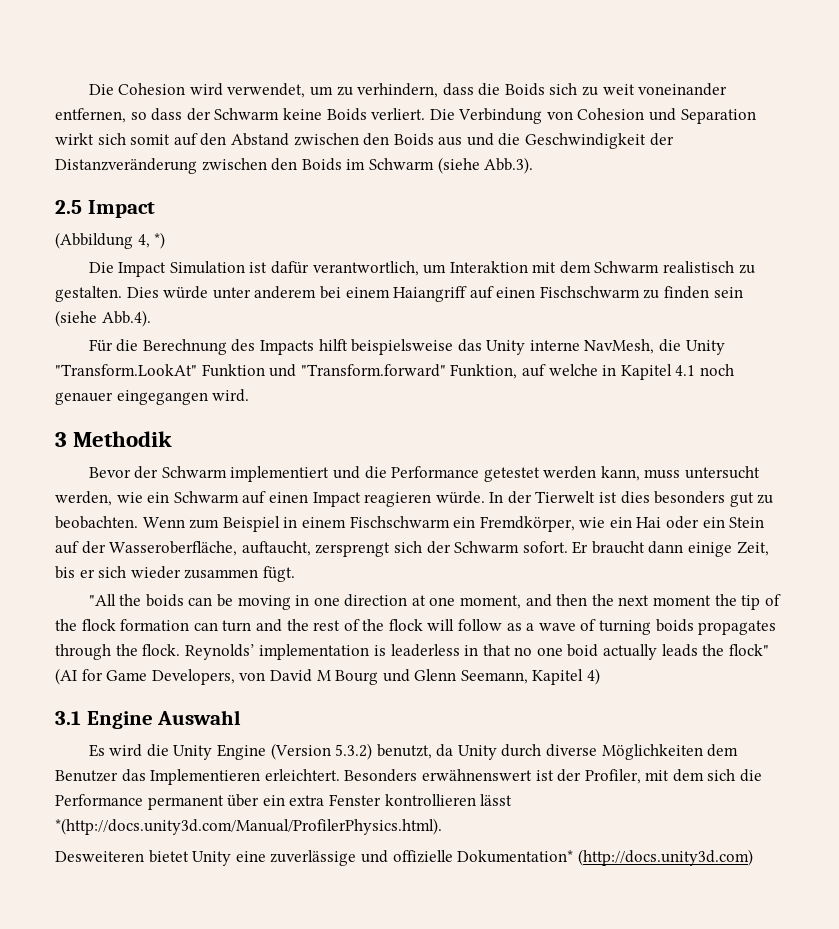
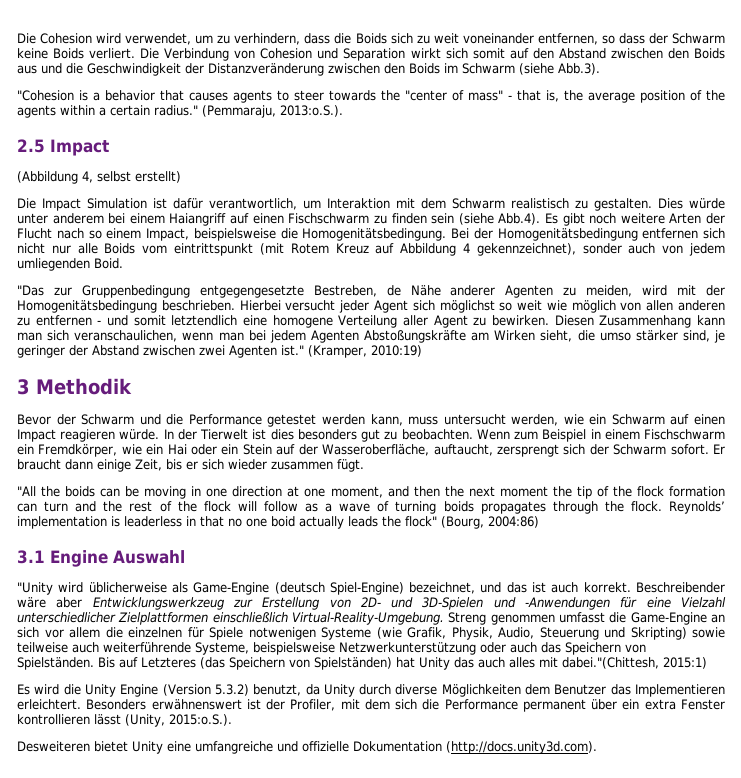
(534, 165) none -> [17,90,725,103] [17,105,343,118] // "Cohesion is a behavior that causes agents to steer towards the "center of mass" - that is, the average position of the agents within a certain radius." (Pemmaraju, 2013:o.S.).
[154,232,166,249] *) -> [97,171,181,183] selbst erstellt)
[88,339,725,355] [55,364,734,380] [55,389,250,405] // Für die Berechnung des Impacts hilft beispielsweise das Unity interne NavMesh, die Unity "Transform.LookAt" Funktion und "Transform.forward" Funktion, auf welche in Kapitel 4.1 noch genauer eingegangen wird. -> [544,213,725,226] [17,228,725,241] [17,243,725,256] [17,258,123,271] [17,285,725,298] [17,300,726,313] [17,315,725,328] [17,330,725,343] [17,345,422,358] Es gibt noch weitere Arten der Flucht nach so einem Impact, beispielsweise die Homogenitätsbedingung. Bei der Homogenitätsbedingung entfernen sich nicht nur alle Boids vom eintrittspunkt (mit Rotem Kreuz auf Abbildung 4 gekennzeichnet), sonder auch von jedem umliegenden Boid. // "Das zur Gruppenbedingung entgegengesetzte Bestreben, de Nähe anderer Agenten zu meiden, wird mit der Homogenitätsbedingung beschrieben. Hierbei versucht jeder Agent sich möglichst so weit wie möglich von allen anderen zu entfernen - und somit letztendlich eine homogene Verteilung aller Agent zu bewirken. Diesen Zusammenhang kann man sich veranschaulichen, wenn man bei jedem Agenten Abstoßungskräfte am Wirken sieht, die umso stärker sind, je geringer der Abstand zwischen zwei Agenten ist." (Kramper, 2010:19)
[230,466,330,482] implementiert -> (135, 419) none
[55,668,601,685] [55,710,242,729] (AI for Game Developers, von David M Bourg und Glenn Seemann, Kapitel 4) // 3.1 Engine Auswahl -> [441,516,539,529] [17,550,185,567] [17,582,725,595] [17,597,726,610] [17,612,725,625] [17,627,725,640] [17,642,646,655] [17,657,707,670] (Bourg, 2004:86) // 3.1 Engine Auswahl // "Unity wird üblicherweise als Game-Engine (deutsch Spiel-Engine) bezeichnet, und das ist auch korrekt. Beschreibender wäre aber Entwicklungswerkzeug zur Erstellung von 2D- und 3D-Spielen und -Anwendungen für eine Vielzahl unterschiedlicher Zielplattformen einschließlich Virtual-Reality-Umgebung. Streng genommen umfasst die Game-Engine an sich vor allem die einzelnen für Spiele notwenigen Systeme (wie Grafik, Physik, Audio, Steuerung und Skripting) sowie teilweise auch weiterführende Systeme, beispielsweise Netzwerkunterstützung oder auch das Speichern von Spielständen. Bis auf Letzteres (das Speichern von Spielständen) hat Unity das auch alles mit dabei."(Chittesh, 2015:1)
[55,818,442,835] *(http://docs.unity3d.com/Manual/ProfilerPhysics.html). -> [125,714,232,727] (Unity, 2015:o.S.).
[270,850,357,866] zuverlässige -> [195,741,273,754] umfangreiche
[457,849,753,866] Dokumentation* (http://docs.unity3d.com) -> [353,741,597,754] Dokumentation (http://docs.unity3d.com).

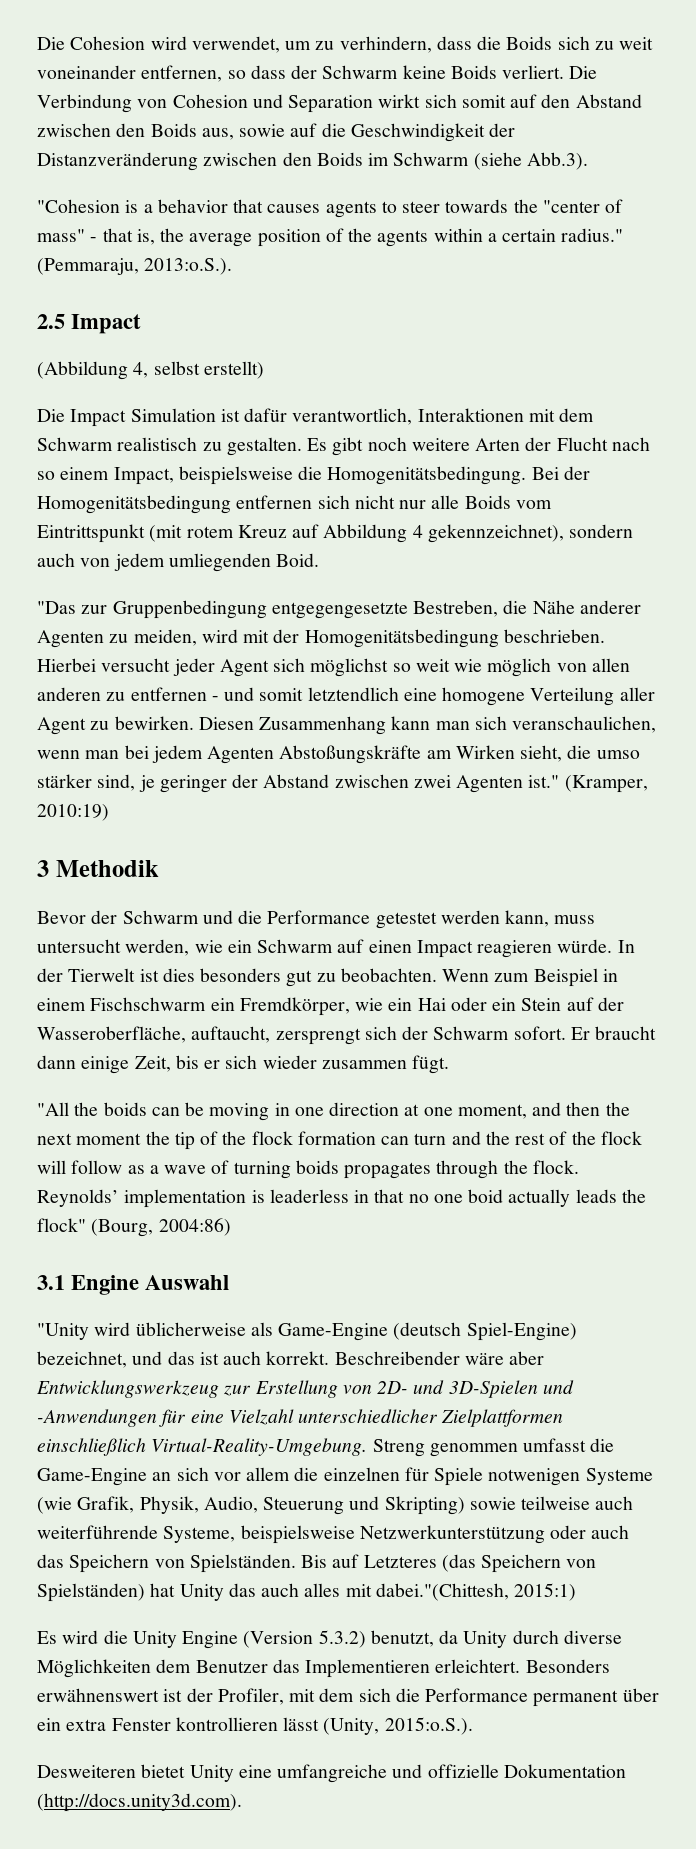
[17,63,62,74] aus und -> [201,123,318,140] aus, sowie auf
[303,198,390,209] um Interaktion -> [417,408,524,422] Interaktionen
[658,198,725,209] [17,213,541,226] Dies würde unter anderem bei einem Haiangriff auf einen Fischschwarm zu finden sein (siehe Abb.4). -> (302, 446) none
[174,243,329,256] eintrittspunkt (mit Rotem -> [37,524,234,543] Eintrittspunkt (mit rotem
[582,243,622,254] sonder -> [569,524,634,538] sondern
[386,285,401,296] de -> [503,600,528,614] die

